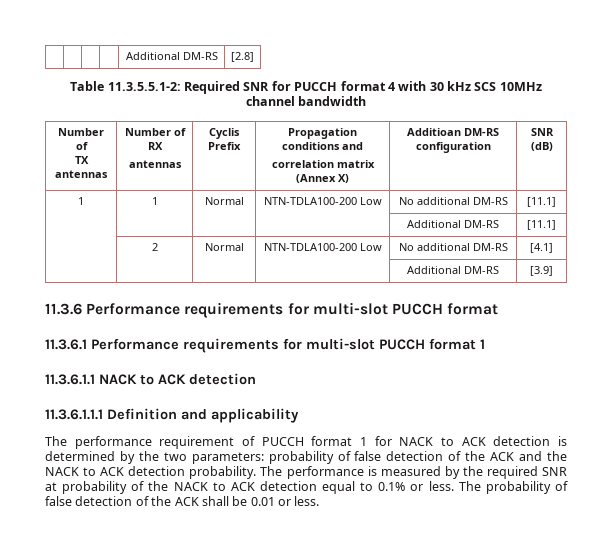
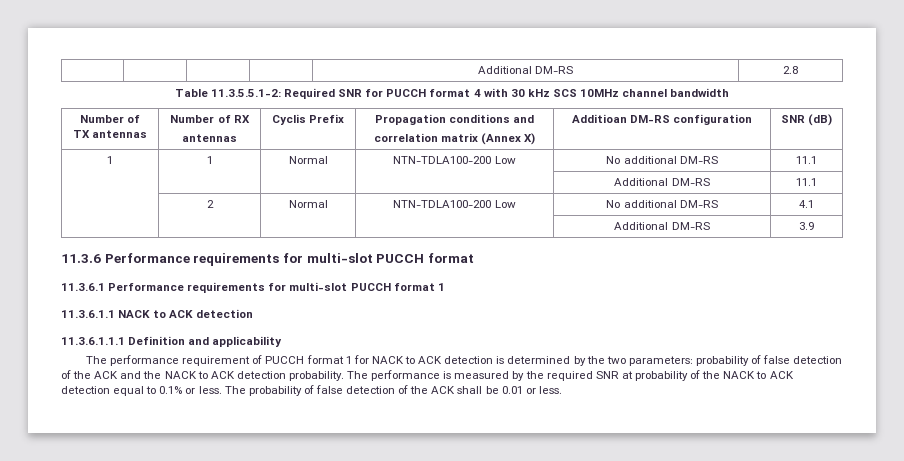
[125,52,218,60] [231,52,254,62] | | | | Additional DM-RS | [2.8] -> [477,66,574,74] [783,66,798,74] | | | | Additional DM-RS | 2.8
[527,197,556,207] [407,220,499,228] [527,220,556,230] [11.1] // | | | | Additional DM-RS | [11.1] -> [796,156,817,164] [614,178,710,186] [796,178,817,186] 11.1 // | | | | Additional DM-RS | 11.1
[530,243,553,253] [407,266,499,274] [530,266,553,276] [4.1] // | | | | Additional DM-RS | [3.9] -> [799,200,814,208] [614,222,710,230] [799,222,814,230] 4.1 // | | | | Additional DM-RS | 3.9

